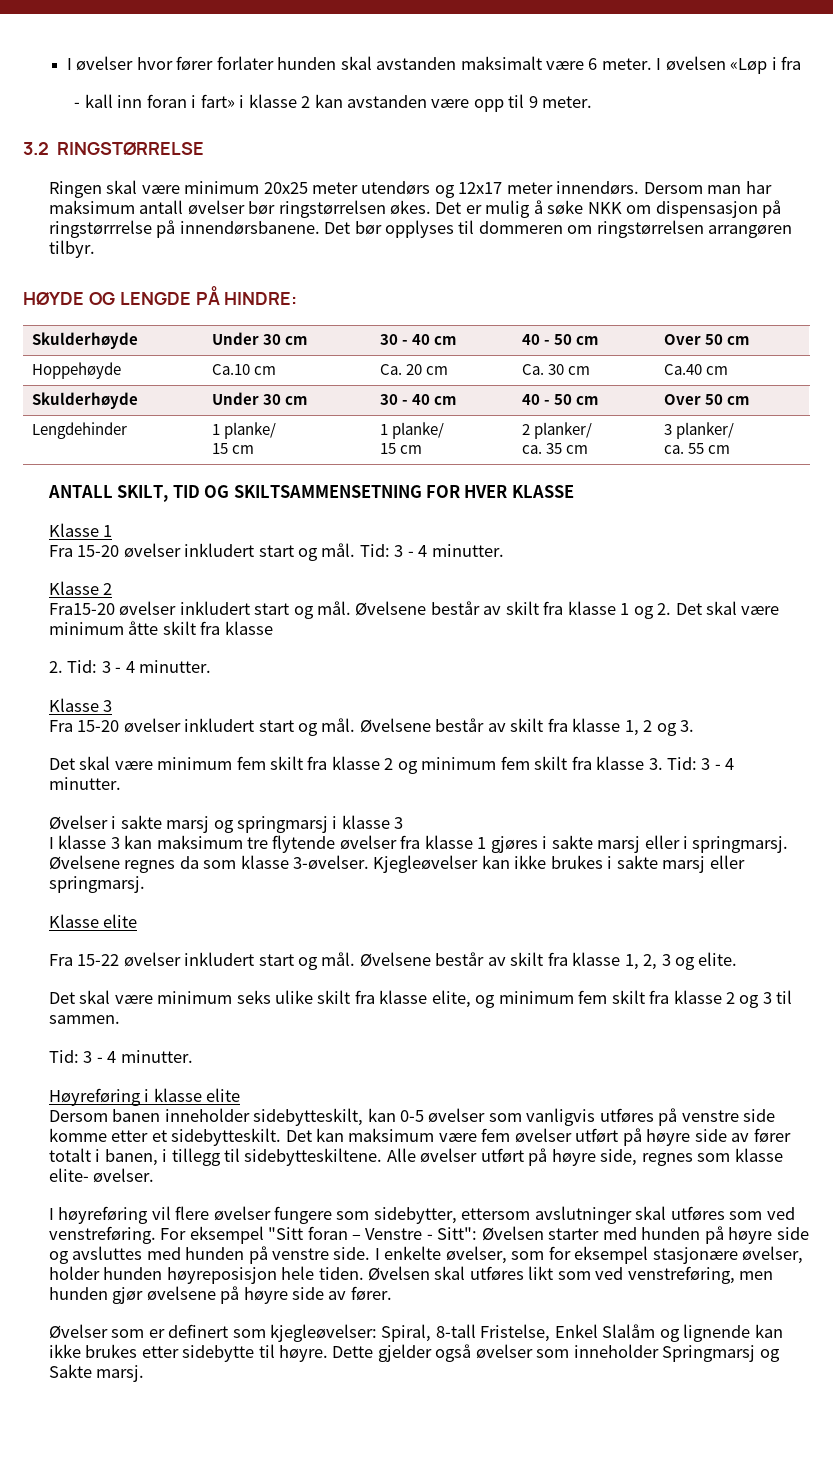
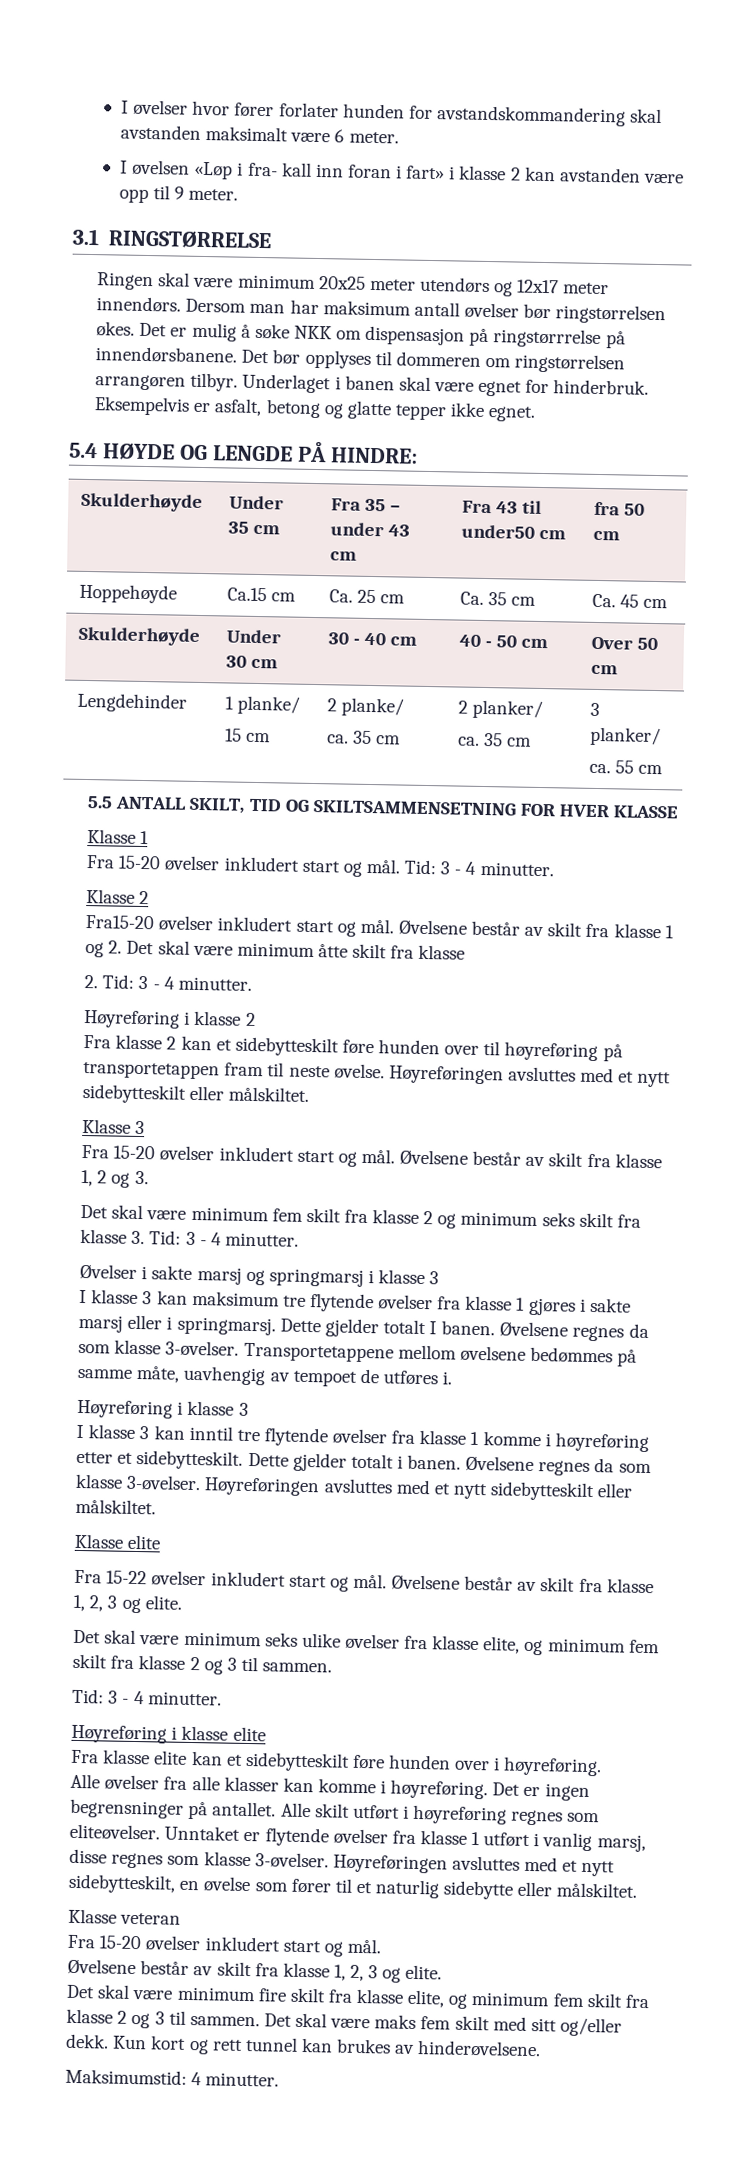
(337, 63) none -> [408,105,626,127] for avstandskommandering
(652, 64) none -> (399, 137) //
[781,56,802,70] [74,102,81,108] fra // - -> [247,162,278,177] fra-
[23,142,49,155] 3.2 -> [72,228,100,246] 3.1
(95, 249) // -> [242,373,650,397] [94,396,537,422] [69,442,98,459] Underlaget i banen skal være egnet for hinderbruk. Eksempelvis er asfalt, betong og glatte tepper ikke egnet. // 5.4
[262,334,307,345] [379,334,456,345] [521,334,598,345] [663,334,701,345] 30 cm | 30 - 40 cm | 40 - 50 cm | Over -> [228,521,281,535] [331,498,402,512] [330,522,411,537] [330,551,358,561] [462,500,543,514] [461,524,567,540] [594,501,621,516] 35 cm | Fra 35 – under 43 cm | Fra 43 til under50 cm | fra
[211,364,276,375] [379,364,448,375] [521,364,590,375] [663,364,702,375] Ca.10 cm | Ca. 20 cm | Ca. 30 cm | Ca.40 -> [227,587,297,602] [329,589,406,604] [460,591,537,606] [592,593,640,608] Ca.15 cm | Ca. 25 cm | Ca. 35 cm | Ca. 45
[379,422,444,439] [379,443,396,454] 1 planke/ // 15 -> [327,697,405,717] [327,730,373,745] 2 planke/ // ca. 35
(730, 449) none -> [87,796,114,809] 5.5
(211, 666) none -> [84,1009,256,1029] [83,1034,623,1062] [83,1061,672,1088] [82,1083,310,1104] // Høyreføring i klasse 2 // Fra klasse 2 kan et sidebytteskilt føre hunden over til høyreføring på transportetappen fram til neste øvelse. Høyreføringen avsluttes med et nytt sidebytteskilt eller målskiltet.
[500,756,530,770] fem -> [541,1212,575,1227] seks
[48,855,745,873] [48,876,145,893] Øvelsene regnes da som klasse 3-øvelser. Kjegleøvelser kan ikke brukes i sakte marsj eller springmarsj. -> [279,1318,649,1342] [78,1339,638,1367] [77,1365,453,1387] [77,1399,249,1419] [76,1424,649,1453] [76,1449,652,1476] [75,1473,634,1502] [75,1498,157,1515] Dette gjelder totalt I banen. Øvelsene regnes da som klasse 3-øvelser. Transportetappene mellom øvelsene bedømmes på samme måte, uavhengig av tempoet de utføres i. // Høyreføring i klasse 3 // I klasse 3 kan inntil tre flytende øvelser fra klasse 1 komme i høyreføring etter et sidebytteskilt. Dette gjelder totalt i banen. Øvelsene regnes da som klasse 3-øvelser. Høyreføringen avsluttes med et nytt sidebytteskilt eller målskiltet.
[317,990,351,1004] skilt -> [344,1633,400,1650] øvelser
[48,1108,776,1126] [48,1128,791,1146] [48,1148,783,1166] [48,1168,155,1183] [48,1206,795,1224] [48,1226,809,1244] [48,1246,804,1264] [48,1266,774,1284] [48,1286,392,1304] [48,1324,783,1342] [48,1344,780,1362] [48,1364,145,1382] Dersom banen inneholder sidebytteskilt, kan 0-5 øvelser som vanligvis utføres på venstre side komme etter et sidebytteskilt. Det kan maksimum være fem øvelser utført på høyre side av fører totalt i banen, i tillegg til sidebytteskiltene. Alle øvelser utført på høyre side, regnes som klasse elite- øvelser. // I høyreføring vil flere øvelser fungere som sidebytter, ettersom avslutninger skal utføres som ved venstreføring. For eksempel "Sitt foran – Venstre - Sitt": Øvelsen starter med hunden på høyre side og avsluttes med hunden på venstre side. I enkelte øvelser, som for eksempel stasjonære øvelser, holder hunden høyreposisjon hele tiden. Øvelsen skal utføres likt som ved venstreføring, men hunden gjør øvelsene på høyre side av fører. // Øvelser som er definert som kjegleøvelser: Spiral, 8-tall Fristelse, Enkel Slalåm og lignende kan ikke brukes etter sidebytte til høyre. Dette gjelder også øvelser som inneholder Springmarsj og Sakte marsj. -> [71,1749,603,1777] [70,1773,590,1802] [70,1798,601,1826] [69,1823,646,1853] [69,1848,616,1877] [68,1873,638,1900] [68,1908,182,1925] [67,1934,381,1957] [67,1958,443,1983] [66,1984,650,2009] [66,2008,622,2037] [66,2033,542,2058] [65,2068,280,2087] Fra klasse elite kan et sidebytteskilt føre hunden over i høyreføring. // Alle øvelser fra alle klasser kan komme i høyreføring. Det er ingen begrensninger på antallet. Alle skilt utført i høyreføring regnes som eliteøvelser. Unntaket er flytende øvelser fra klasse 1 utført i vanlig marsj, disse regnes som klasse 3-øvelser. Høyreføringen avsluttes med et nytt sidebytteskilt, en øvelse som fører til et naturlig sidebytte eller målskiltet. // Klasse veteran // Fra 15-20 øvelser inkludert start og mål. // Øvelsene består av skilt fra klasse 1, 2, 3 og elite. // Det skal være minimum fire skilt fra klasse elite, og minimum fem skilt fra klasse 2 og 3 til sammen. Det skal være maks fem skilt med sitt og/eller dekk. Kun kort og rett tunnel kan brukes av hinderøvelsene. // Maksimumstid: 4 minutter.

